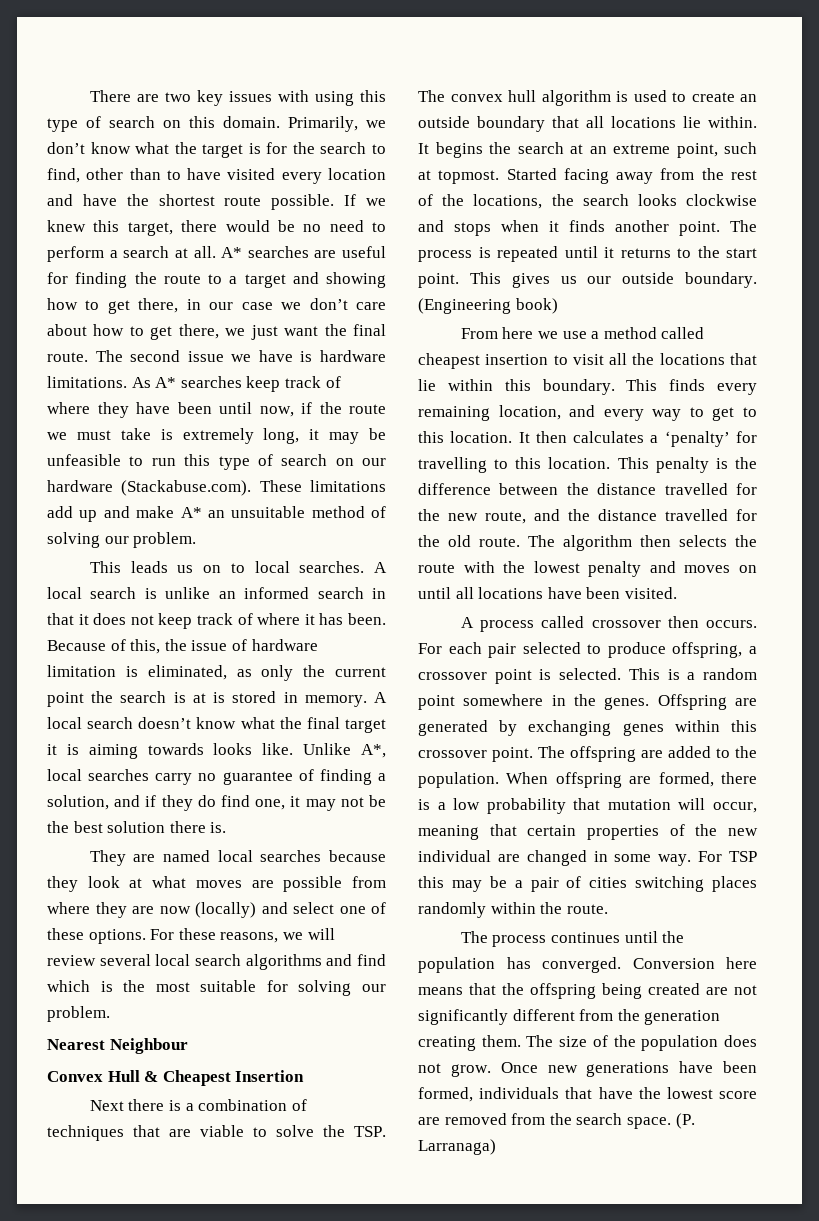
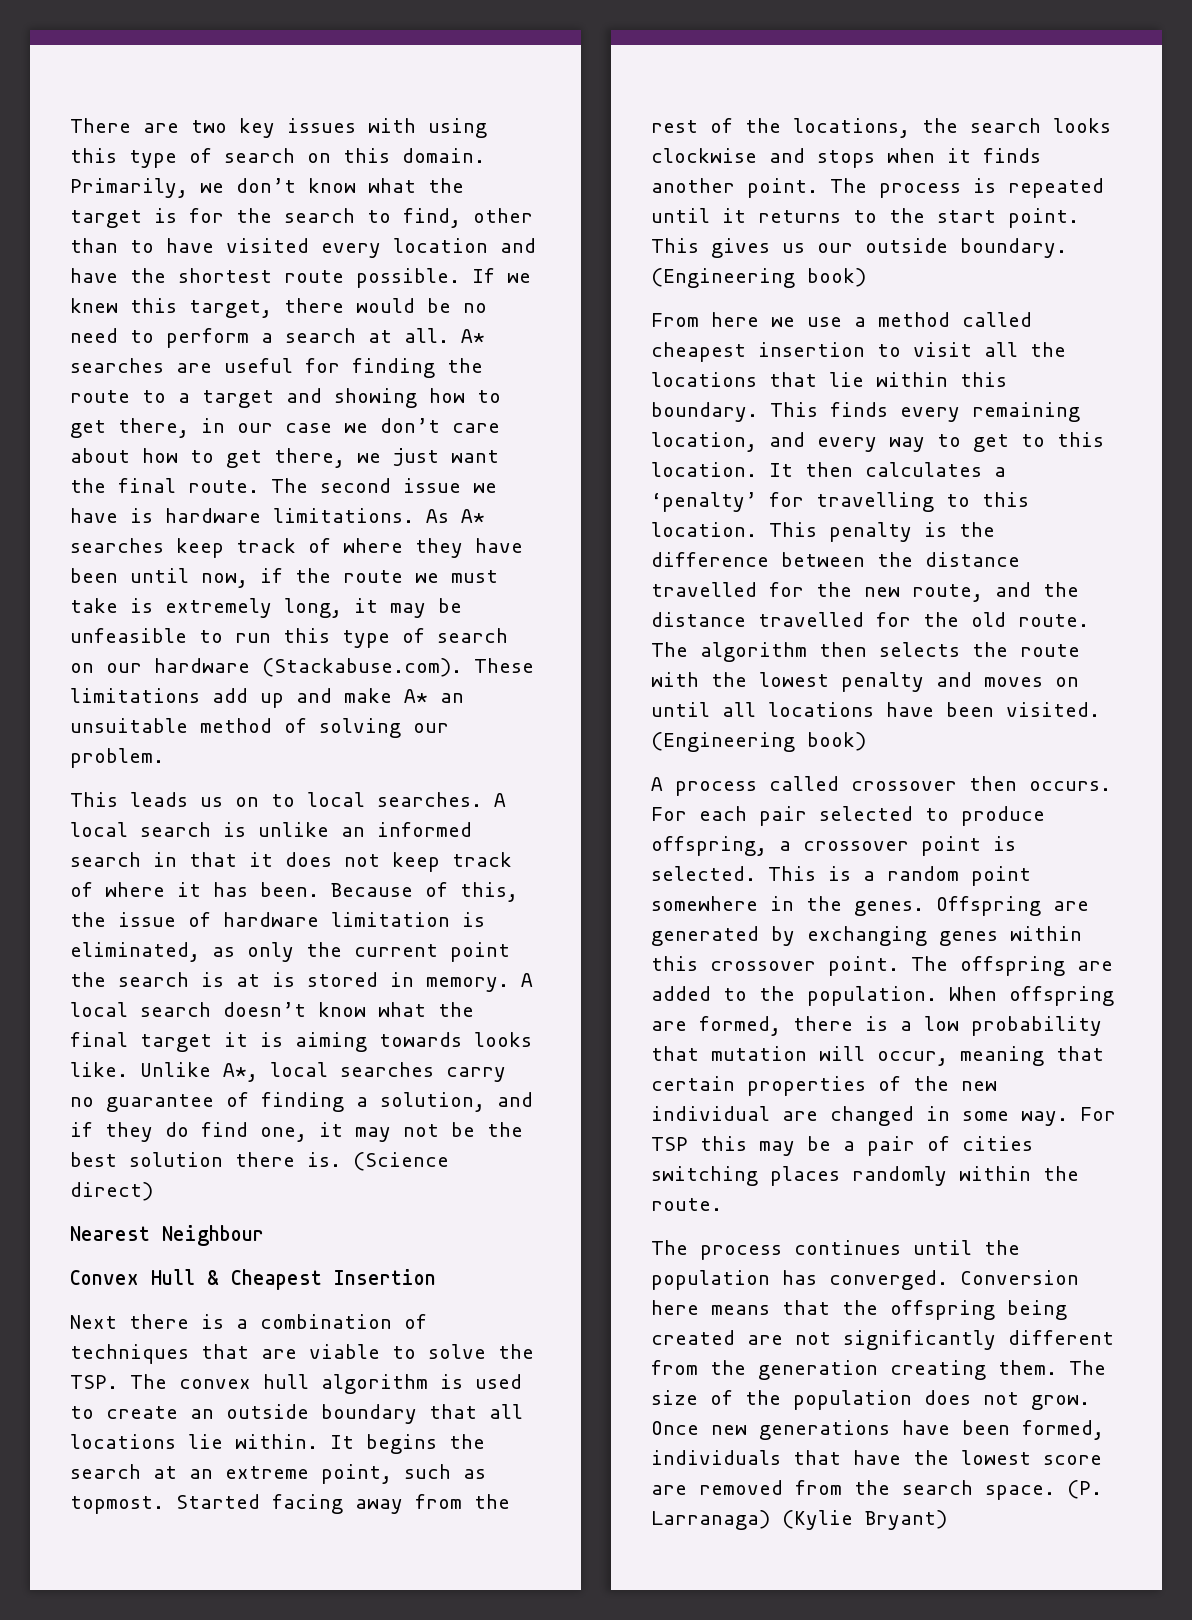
[89,850,386,866] [47,876,387,892] [47,902,386,918] [47,928,335,944] [47,954,386,970] [47,980,386,996] [47,1006,110,1022] // They are named local searches because they look at what moves are possible from where they are now (locally) and select one of these options. For these reasons, we will review several local search algorithms and find which is the most suitable for solving our problem. -> [353,1152,449,1171] [70,1182,153,1201] (Science direct)
[418,170,431,180] at -> [463,1469,486,1479] as
(677, 593) none -> [651,732,866,752] (Engineering book)
(496, 1147) none -> [782,1510,947,1530] (Kylie Bryant)

